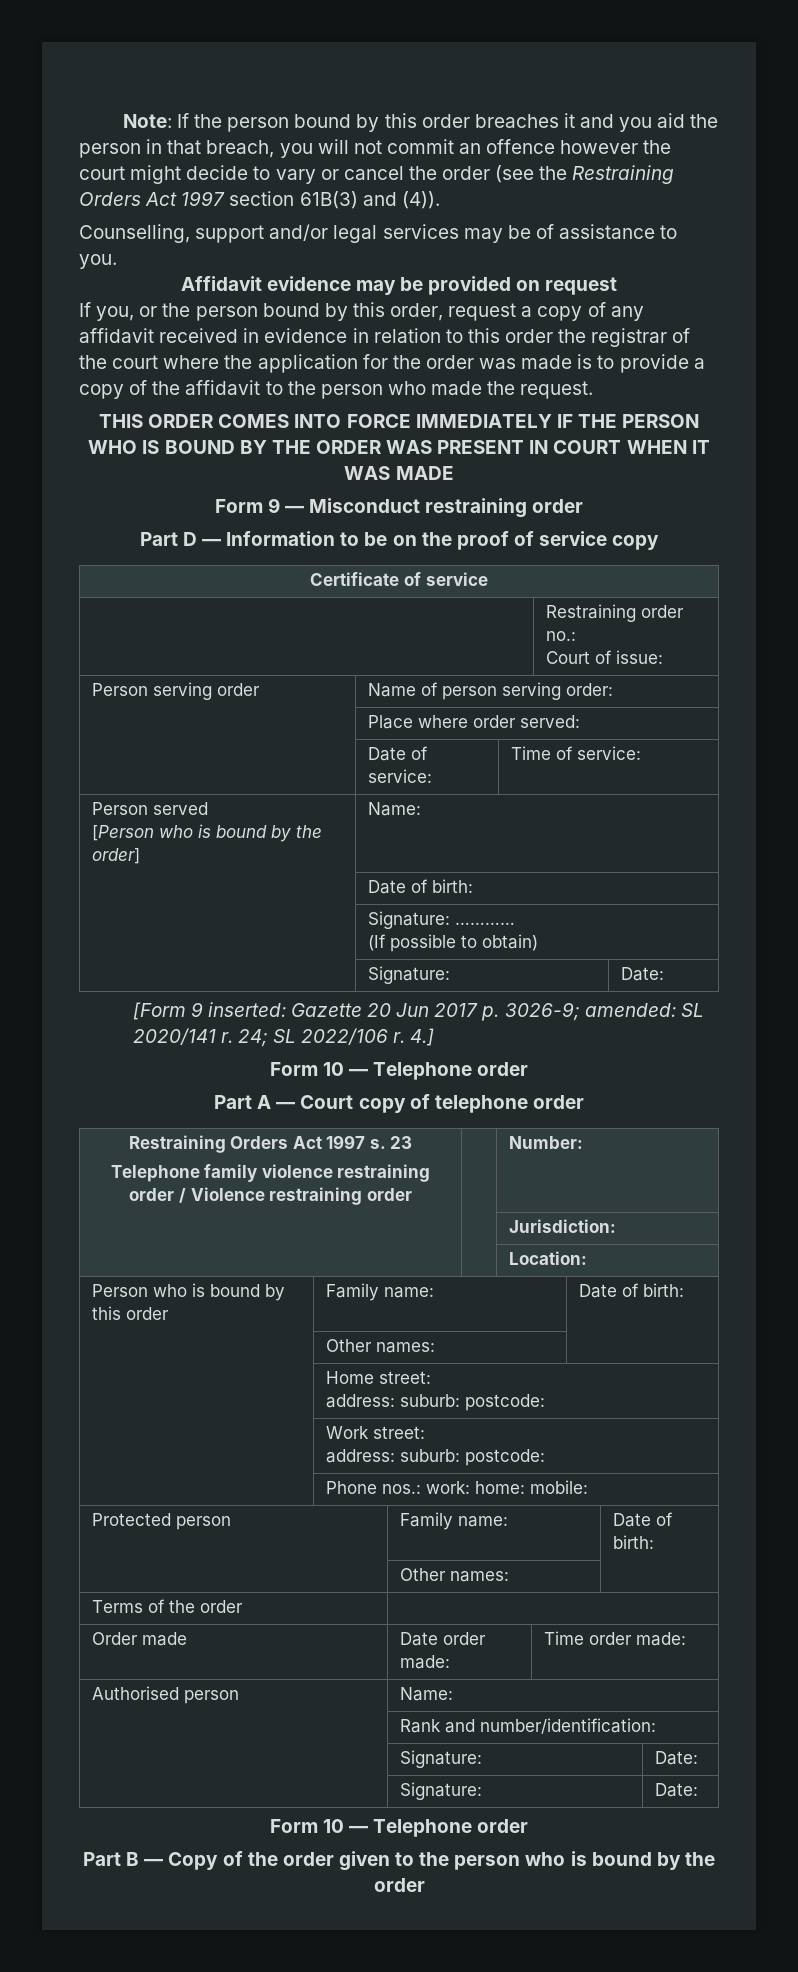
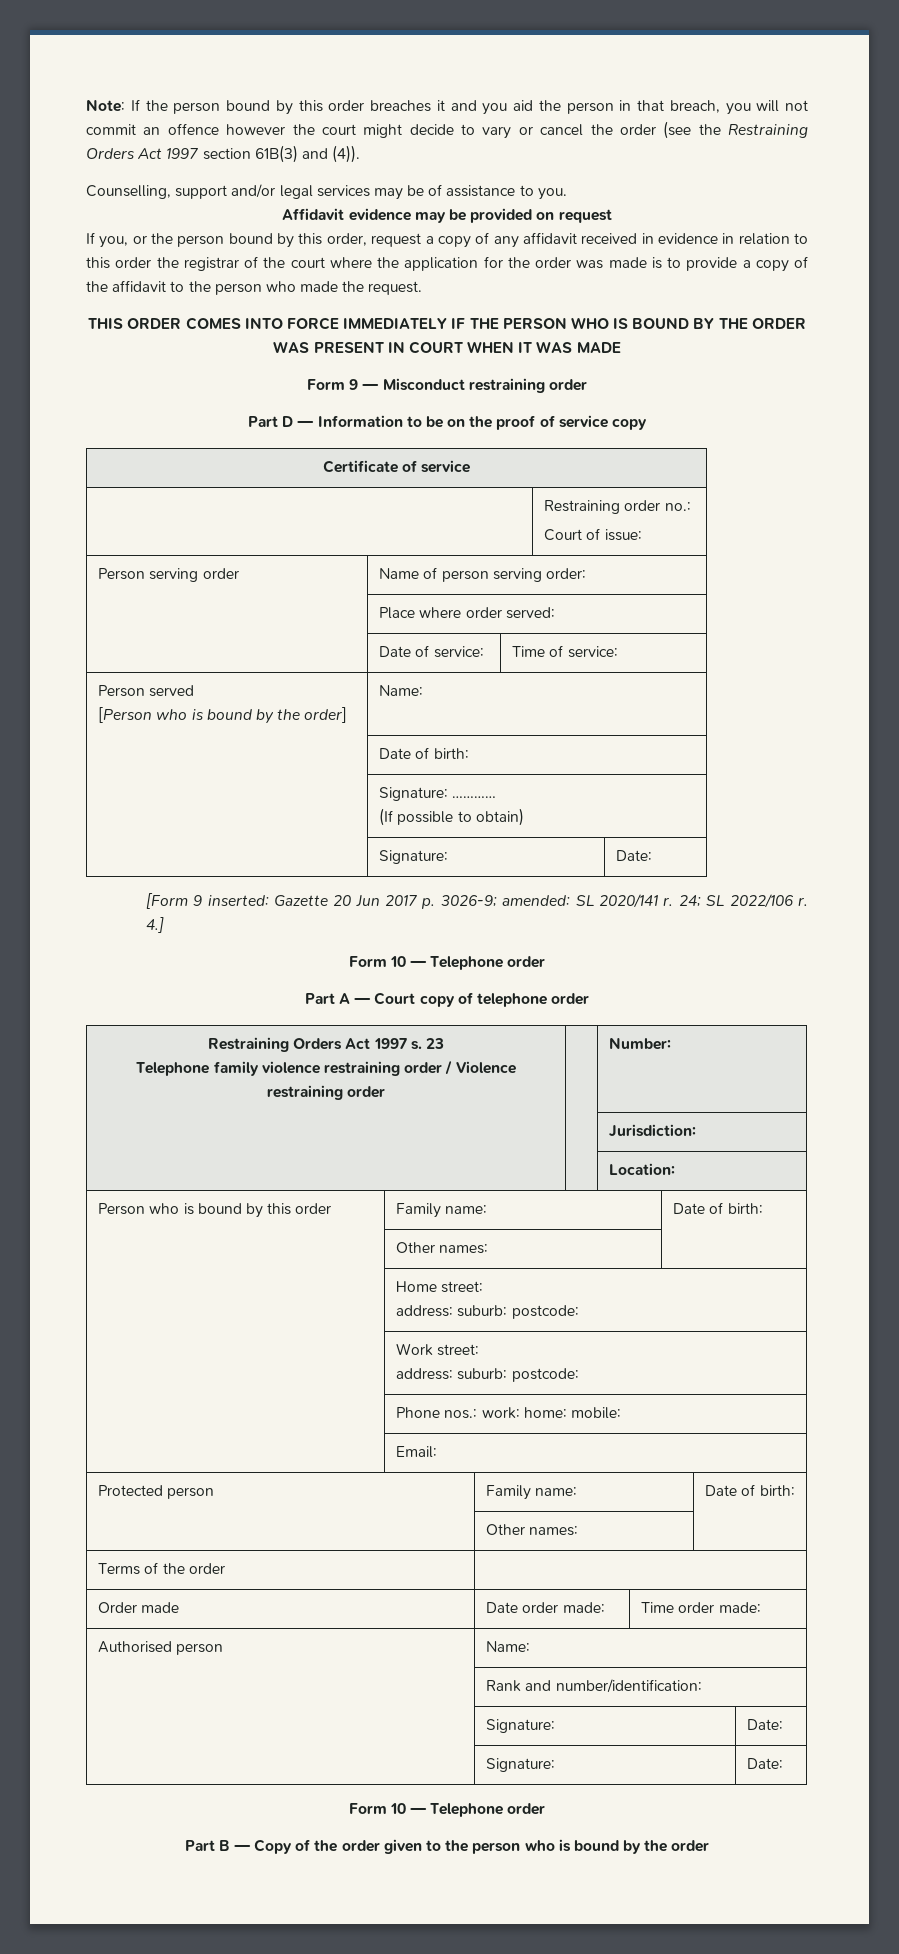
(588, 1487) none -> [396,1446,438,1458] // | Email:

